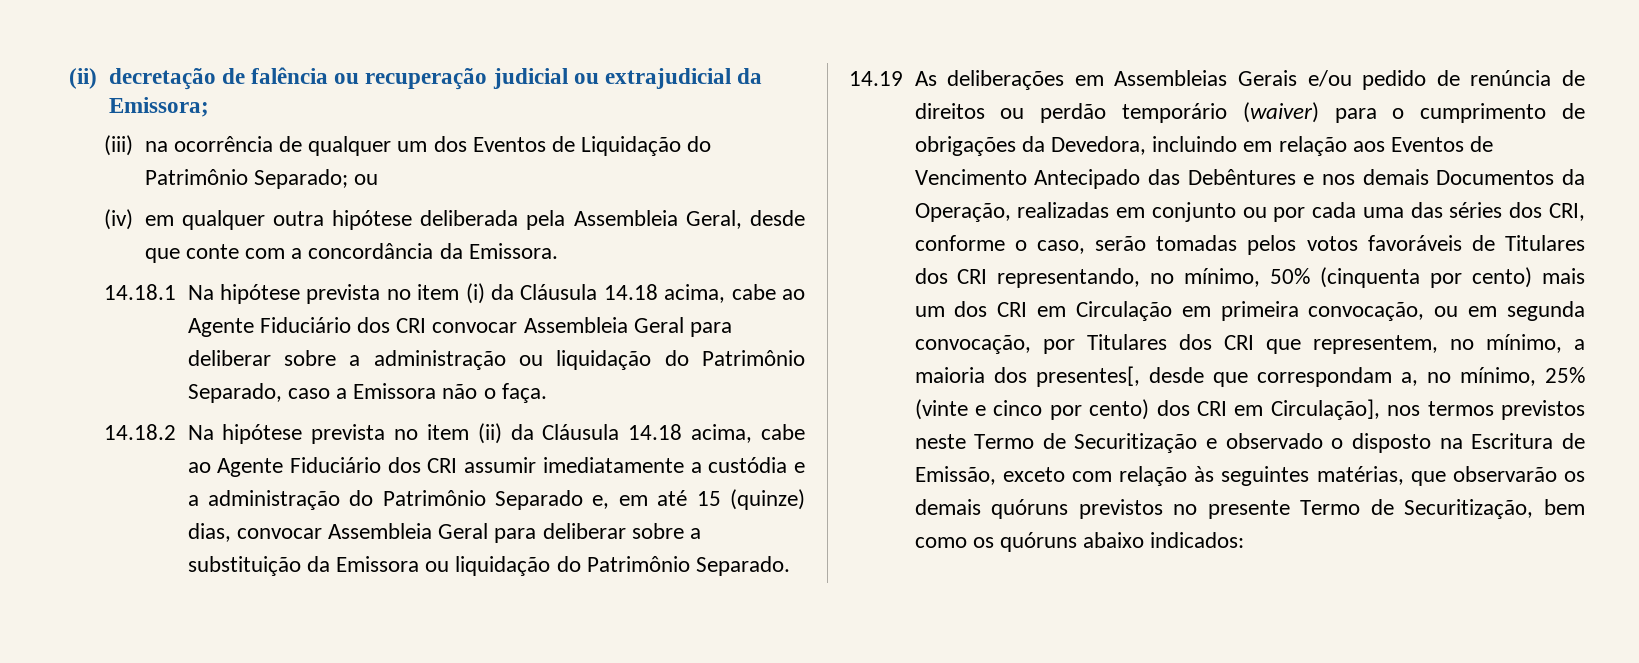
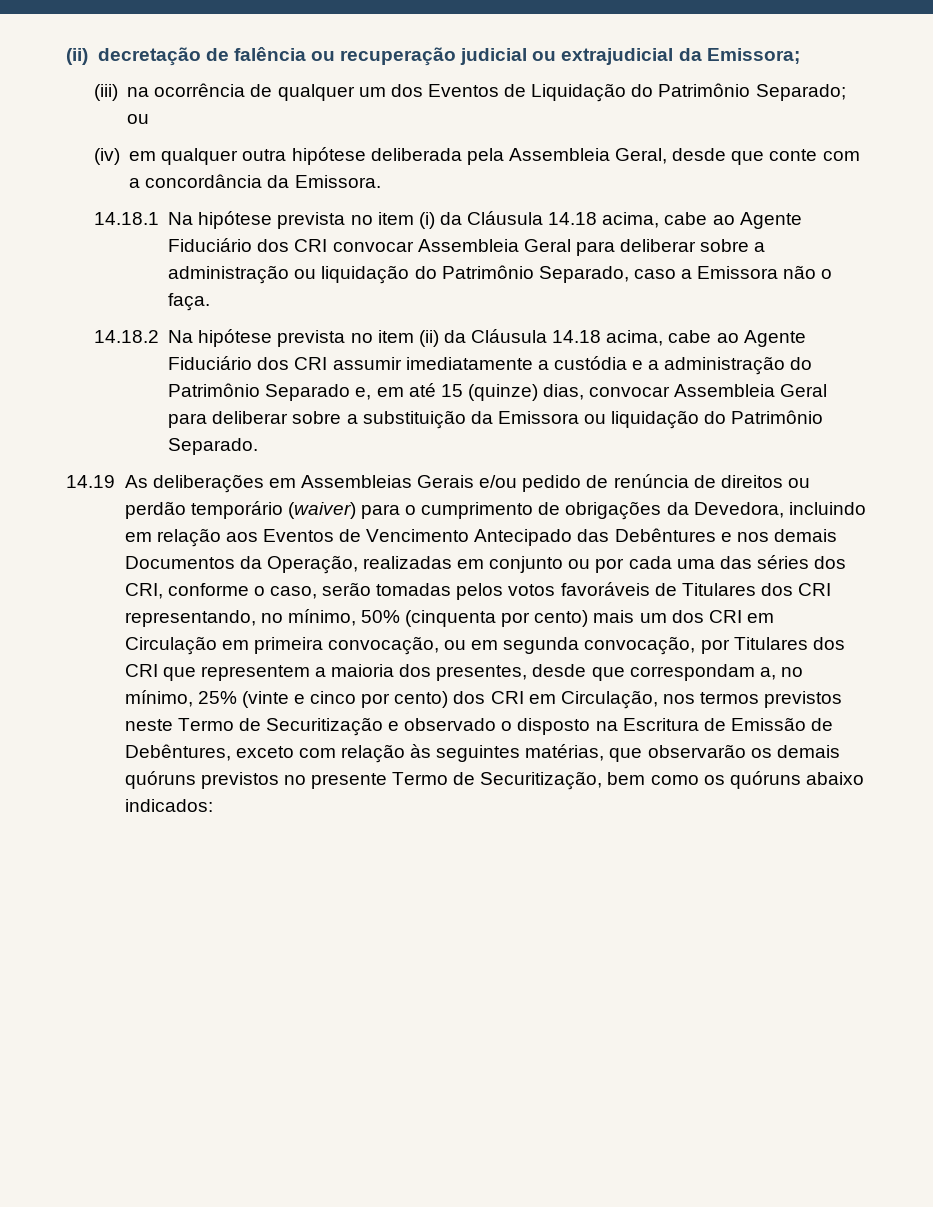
[1312,334,1562,354] representem, no mínimo, -> [200,665,310,681] representem
[1035,366,1140,387] presentes[, -> [436,665,528,681] presentes,
[1270,399,1380,420] Circulação], -> [560,690,658,709] Circulação,
[914,466,996,485] Emissão, -> [730,717,834,731] [124,744,231,761] Emissão de Debêntures,

